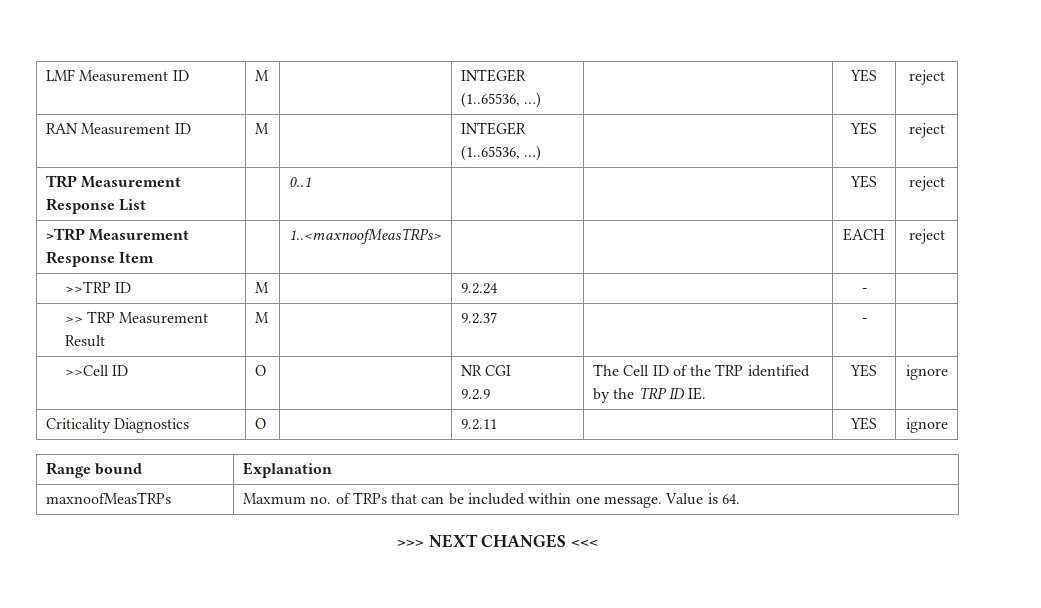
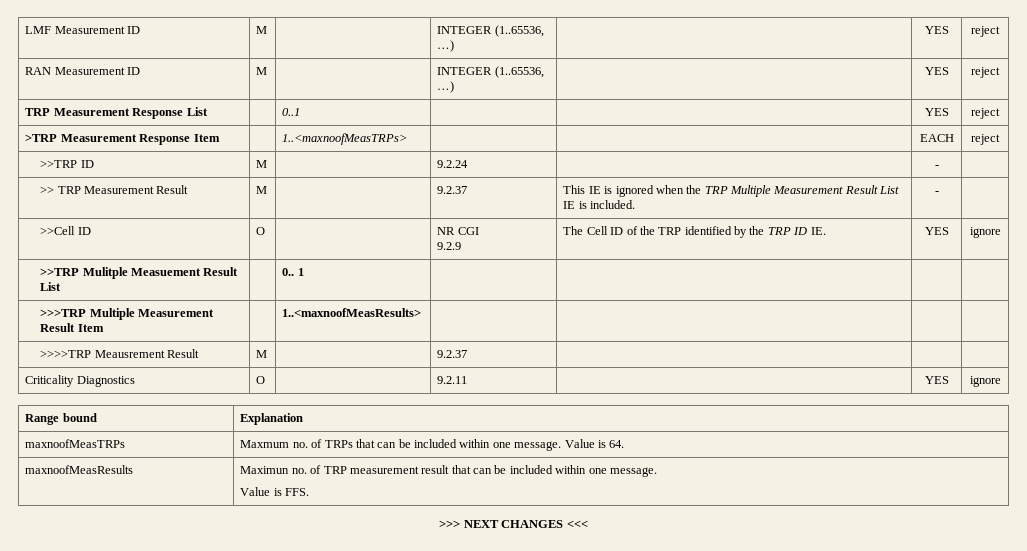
(497, 318) none -> [563,185,900,197] [563,200,636,209] This IE is ignored when the TRP Multiple Measurement Result List IE is included.
(948, 372) none -> [40,267,239,279] [40,282,62,291] [282,268,304,276] [40,308,215,320] [40,323,104,332] [282,308,422,317] [40,349,200,358] [256,350,268,358] [437,350,468,358] // >>TRP Mulitple Measuement Result List | | 0.. 1 | | | | // >>>TRP Multiple Measurement Result Item | | 1..<maxnoofMeasResults> | | | | // >>>>TRP Meausrement Result | M | | 9.2.37 | | |
(741, 499) none -> [25,465,134,474] [240,465,657,477] [240,487,310,496] // maxnoofMeasResults | Maximun no. of TRP measurement result that can be included within one message. // Value is FFS.

